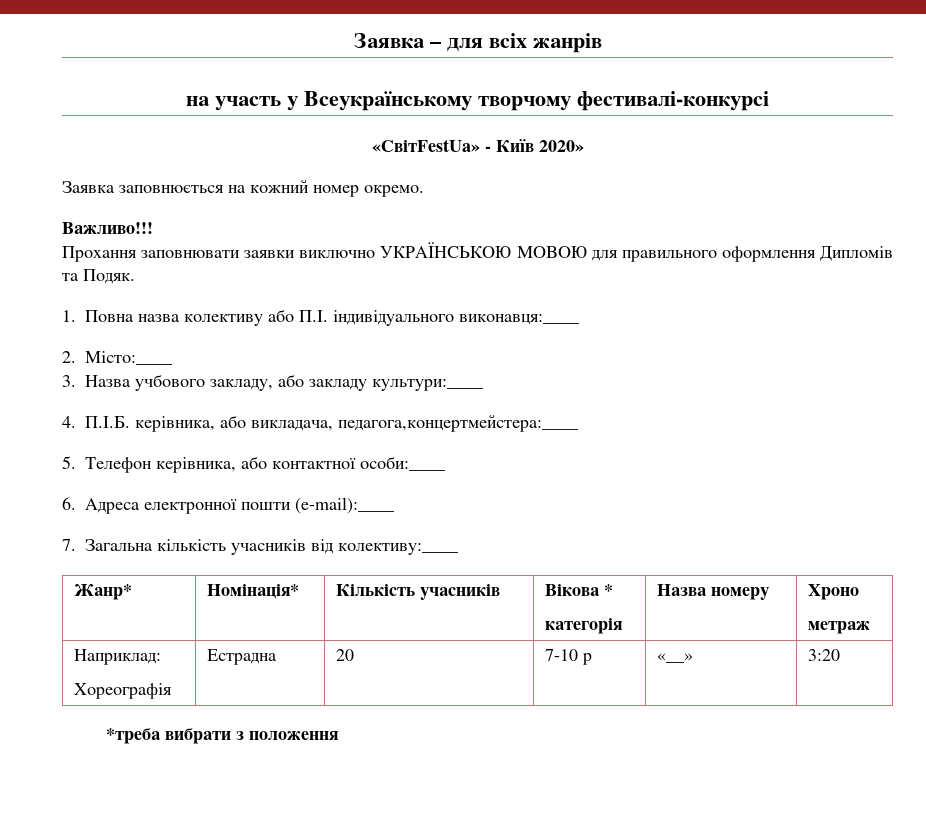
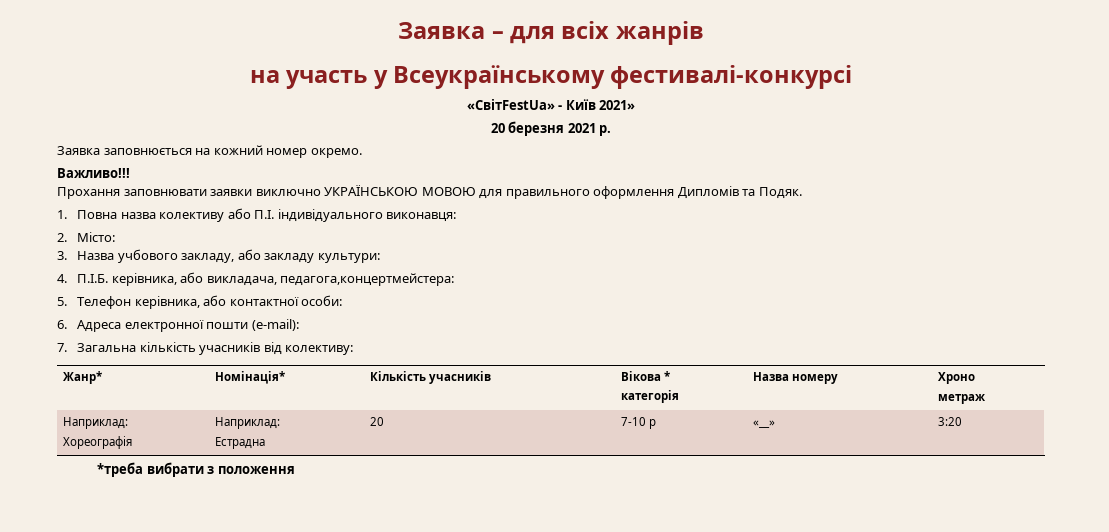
[478,96,572,111] творчому -> (605, 77) none
[538,140,584,152] 2020» -> [599,100,636,110] [490,121,612,136] 2021» // 20 березня 2021 р.
[459,314,579,325] виконавця:____ -> [386,212,457,222] виконавця:
[85,351,172,365] Місто:____ -> [77,232,116,242] Місто:
[372,379,483,391] культури:____ -> [317,253,380,263] культури:
[338,415,578,432] педагога,концертмейстера:____ -> [280,273,455,286] педагога,концертмейстера:
[360,456,445,471] особи:____ -> [301,295,343,306] особи:
[295,497,394,514] (e-mail):____ -> [251,319,299,331] (e-mail):
[338,543,458,555] колективу:____ -> [285,345,354,355] колективу:
(172, 691) none -> [215,417,281,429] Наприклад: //

